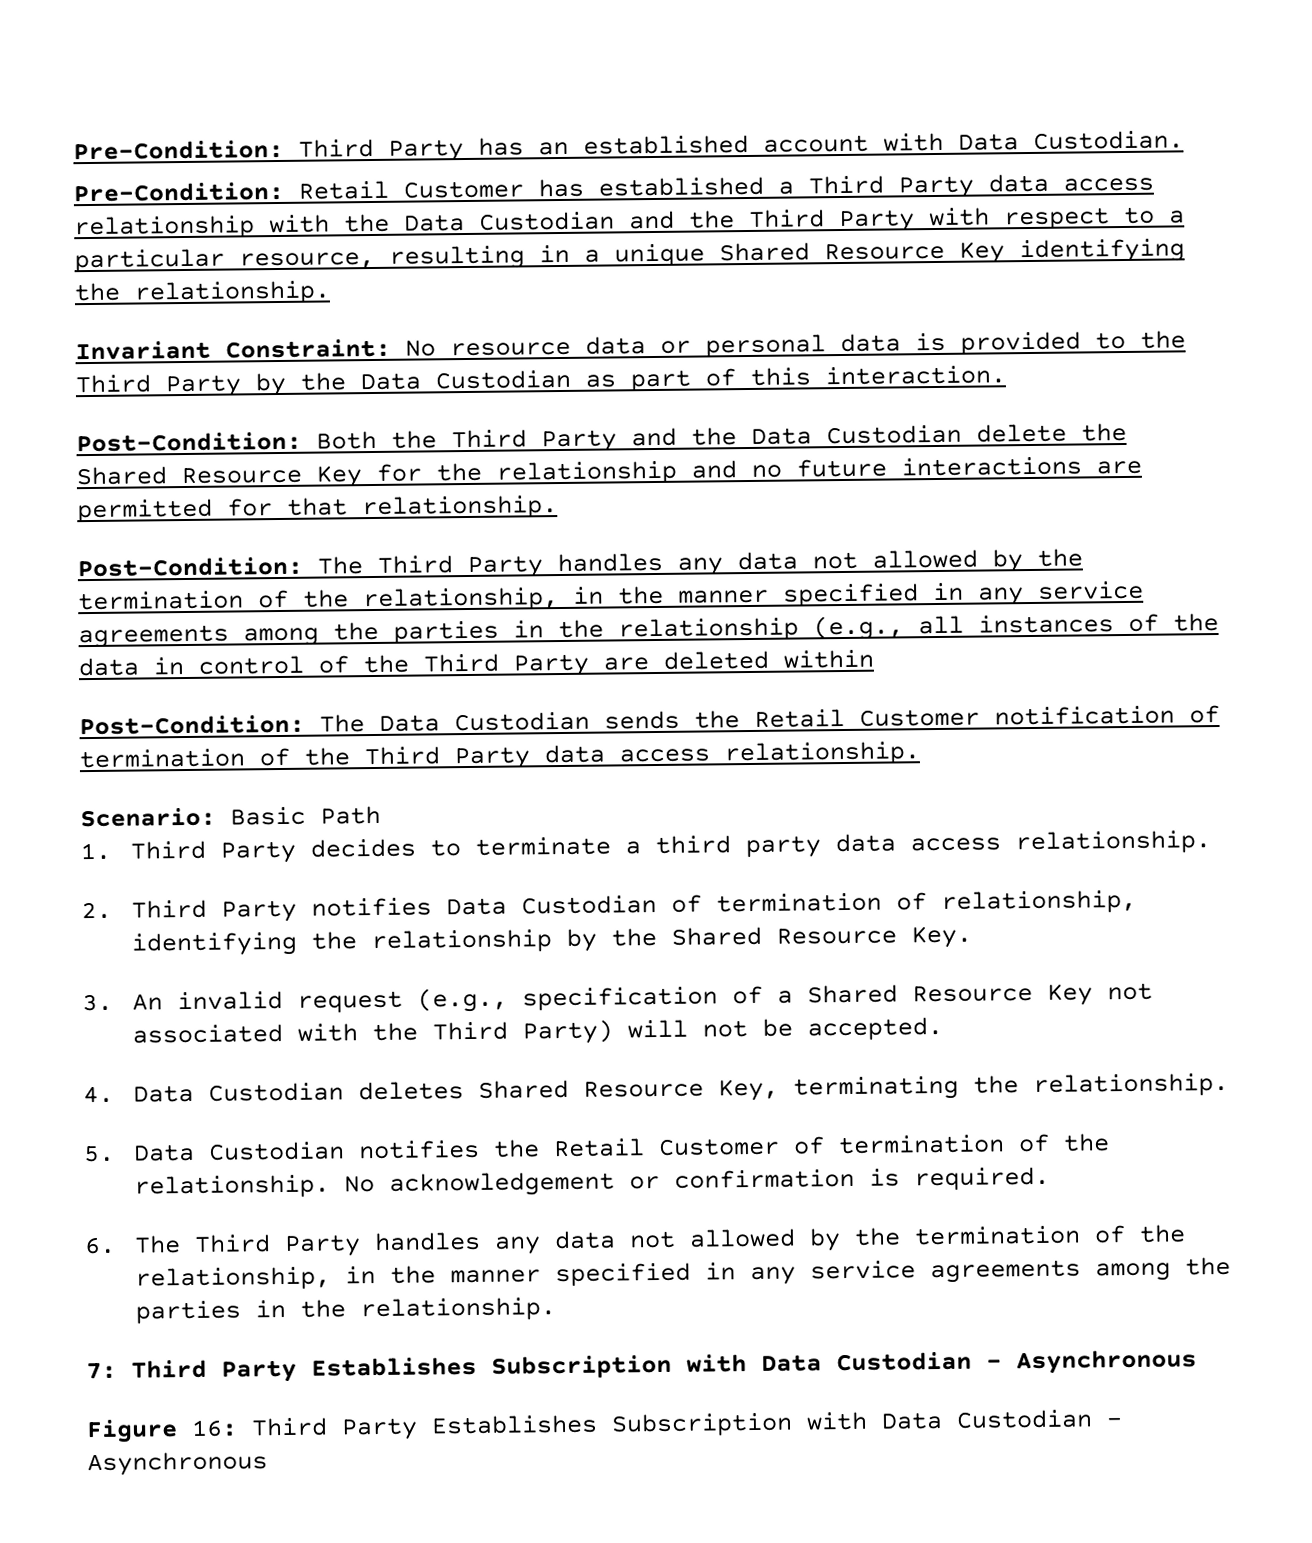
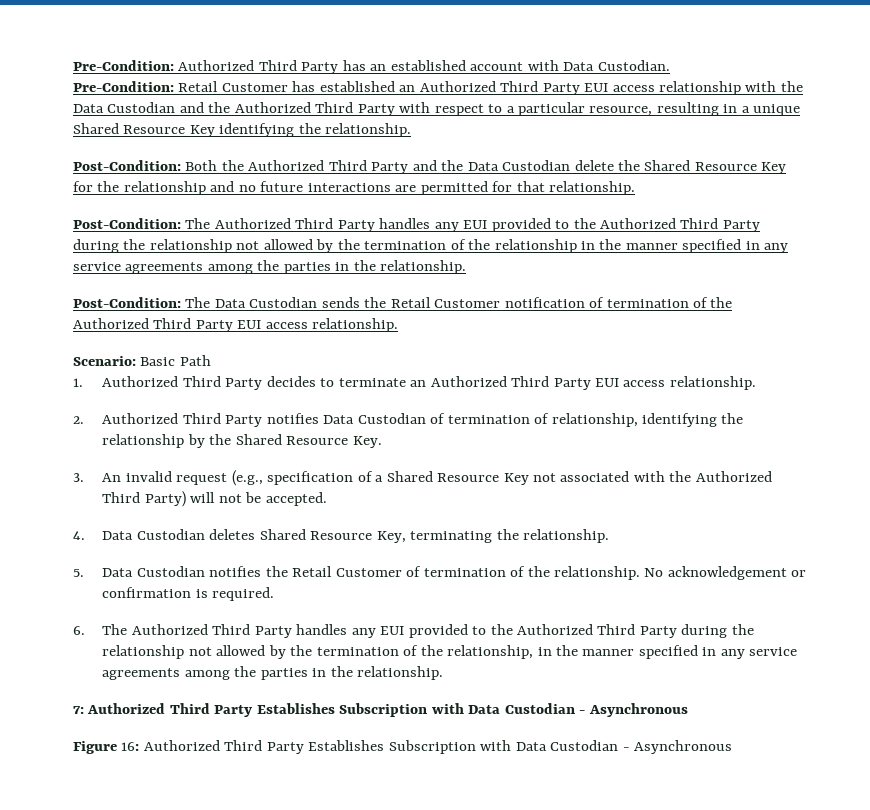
[73,139,284,161] Pre-Condition: -> [73,60,255,71] Pre-Condition: Authorized
[778,173,1049,199] a Third Party data -> [399,81,609,95] an Authorized Third Party EUI
(735, 219) none -> [234,102,311,113] Authorized
[75,330,1186,361] [75,365,1006,398] // Invariant Constraint: No resource data or personal data is provided to the Third Party by the Data Custodian as part of this interaction. -> (412, 130) none
(437, 439) none -> [248,160,325,171] Authorized
[377,548,1083,578] [78,587,559,612] Third Party handles any data not allowed by the termination of the relationship, -> [214,218,760,232] [73,239,577,253] Authorized Third Party handles any EUI provided to the Authorized Third Party during the relationship not allowed by the termination of the relationship
[618,613,1219,642] [78,649,874,677] relationship (e.g., all instances of the data in control of the Third Party are deleted within -> [380,260,467,274] relationship.
[364,744,605,770] Third Party data -> [73,318,262,332] Authorized Third Party EUI
(111, 851) none -> [102,376,179,387] Authorized
[625,833,897,859] a third party data -> [410,376,620,390] an Authorized Third Party EUI
(112, 910) none -> [102,413,179,424] Authorized
(419, 1032) none -> [695,471,772,482] Authorized
[194,1230,617,1257] Third Party handles any data -> [131,624,754,638] [102,645,185,659] Authorized Third Party handles any EUI provided to the Authorized Third Party during the relationship
(117, 1371) none -> [87,703,166,714] Authorized
(238, 1428) none -> [143,740,220,751] Authorized

